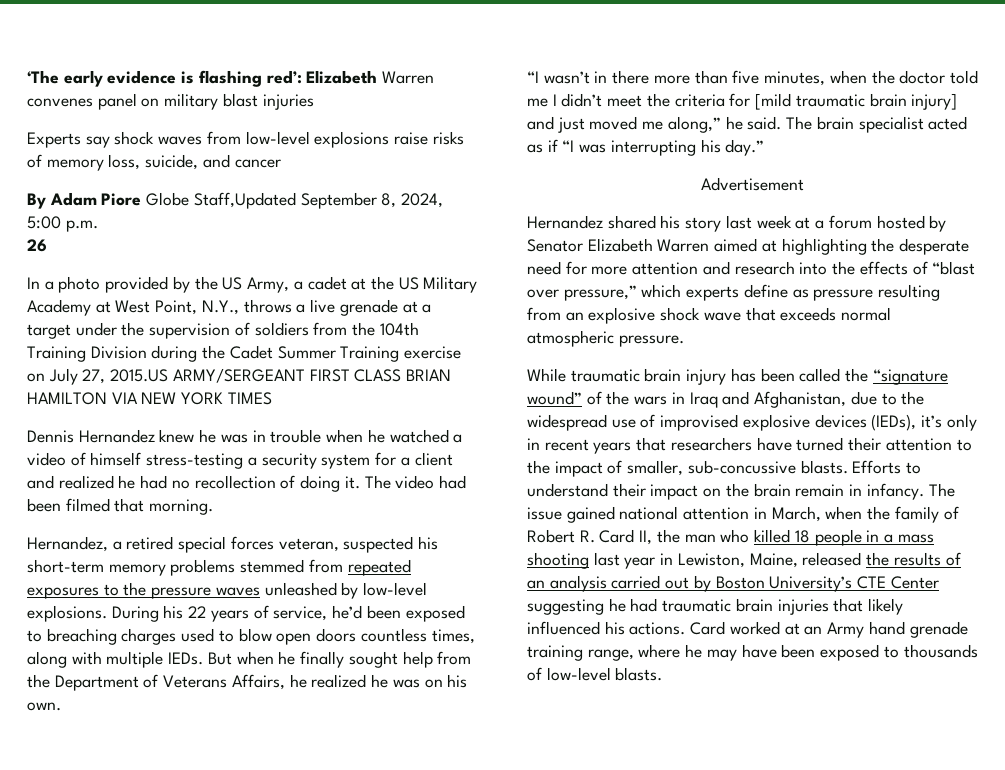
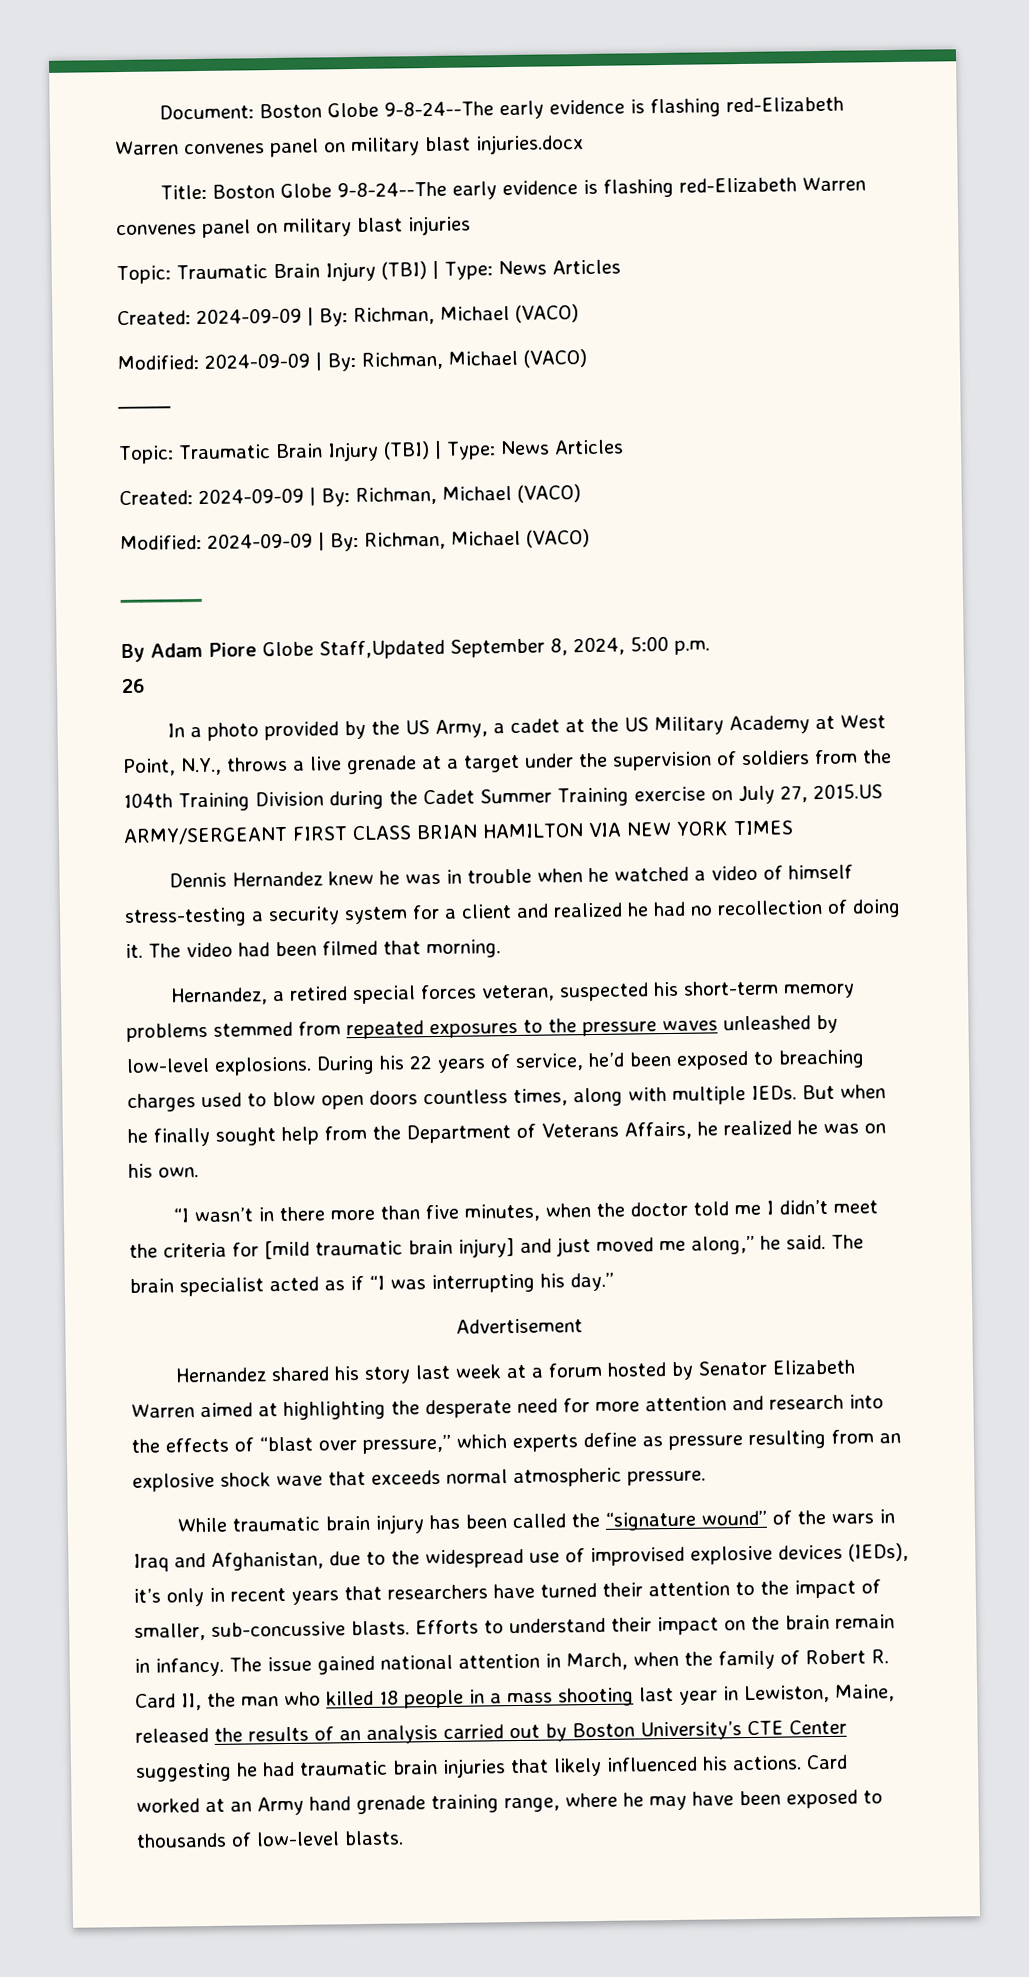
[27,70,378,87] ‘The early evidence is flashing red’: Elizabeth -> [158,96,844,120] [115,134,584,158] [159,177,797,200] Document: Boston Globe 9-8-24--The early evidence is flashing red-Elizabeth Warren convenes panel on military blast injuries.docx // Title: Boston Globe 9-8-24--The early evidence is flashing red-Elizabeth
[27,131,464,148] [27,154,281,171] Experts say shock waves from low-level explosions raise risks of memory loss, suicide, and cancer -> [116,259,621,285] [117,304,579,327] [117,349,587,372] [117,405,171,416] [118,439,624,465] [119,484,581,507] [120,528,590,552] [119,598,203,614] Topic: Traumatic Brain Injury (TBI) | Type: News Articles // Created: 2024-09-09 | By: Richman, Michael (VACO) // Modified: 2024-09-09 | By: Richman, Michael (VACO) // ──── // Topic: Traumatic Brain Injury (TBI) | Type: News Articles // Created: 2024-09-09 | By: Richman, Michael (VACO) // Modified: 2024-09-09 | By: Richman, Michael (VACO) // ────

